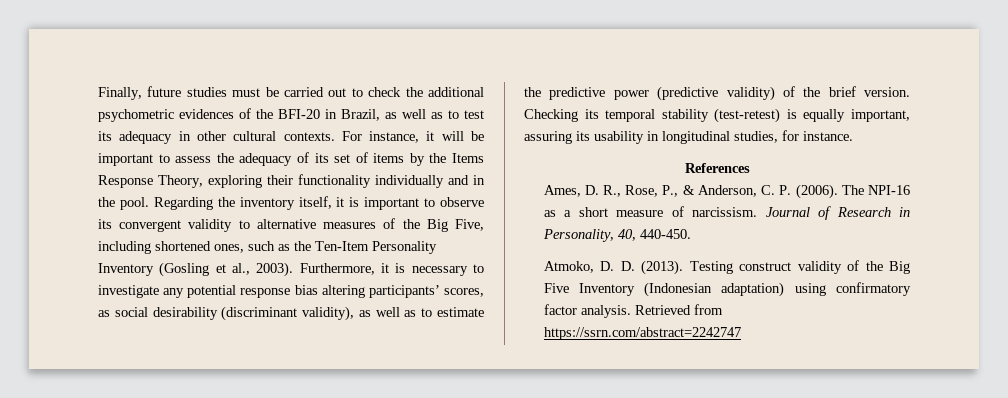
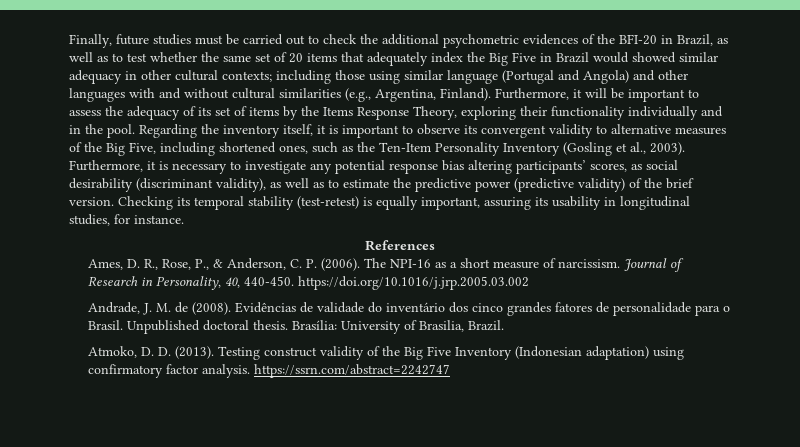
[98,131,420,144] its adequacy in other cultural contexts. For instance, -> [150,52,718,66] [69,70,688,84] [69,88,569,102] whether the same set of 20 items that adequately index the Big Five in Brazil would showed similar adequacy in other cultural contexts; including those using similar language (Portugal and Angola) and other languages with and without cultural similarities (e.g., Argentina, Finland). Furthermore,
(691, 234) none -> [298,276,530,290] [88,302,731,316] [88,320,505,334] https://doi.org/10.1016/j.jrp.2005.03.002 // Andrade, J. M. de (2008). Evidências de validade do inventário dos cinco grandes fatores de personalidade para o Brasil. Unpublished doctoral thesis. Brasília: University of Brasilia, Brazil.
[634,304,723,315] Retrieved from -> (251, 371) none

